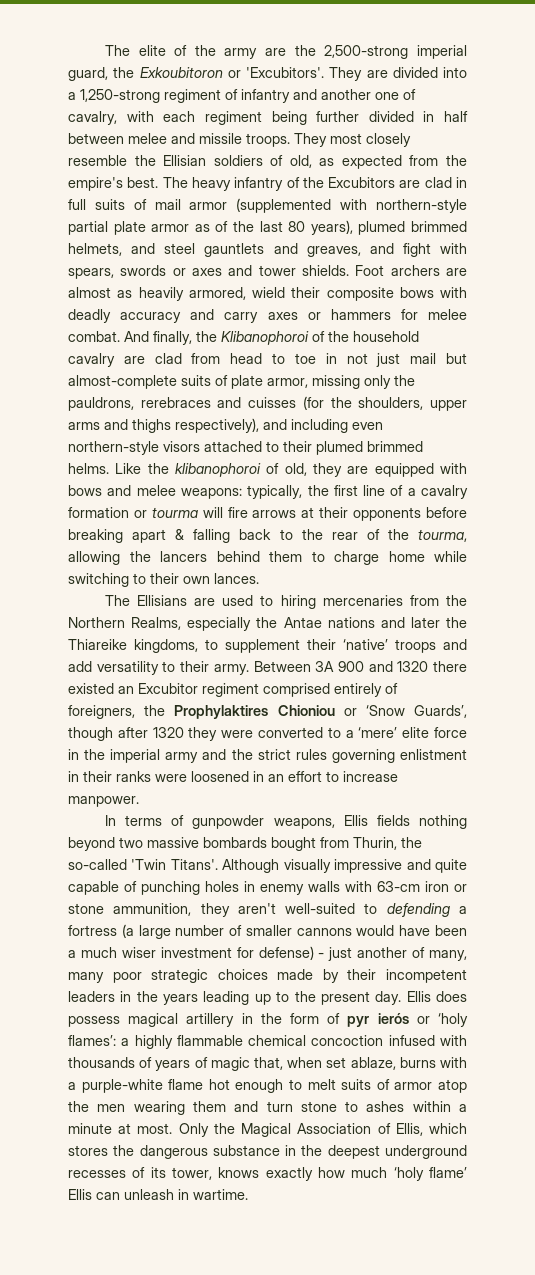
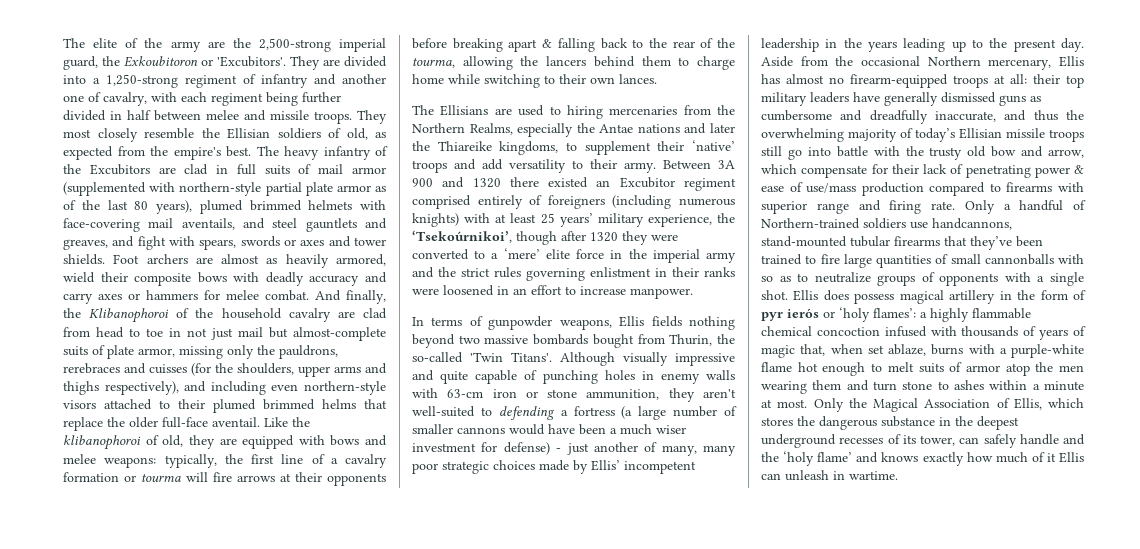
[68,243,122,256] helmets, -> [308,200,386,210] [63,218,235,232] helmets with face-covering mail aventails,
[68,463,109,474] helms. -> [322,399,387,409] [63,417,260,431] helms that replace the older full-face aventail.
[68,705,468,719] foreigners, the Prophylaktires Chioniou or ‘Snow Guards’, -> [547,195,735,209] [412,213,735,227] [412,230,512,243] foreigners (including numerous knights) with at least 25 years’ military experience, the ‘Tsekoúrnikoi’,
[347,969,467,983] [68,991,115,1002] their incompetent leaders -> [591,460,696,474] [761,38,819,52] Ellis’ incompetent leadership
(402, 998) none -> [761,56,1084,70] [761,74,1084,88] [761,92,1041,106] [761,110,1084,124] [761,128,1084,142] [761,146,1084,160] [761,164,1084,178] [761,182,1084,196] [761,200,1086,214] [761,218,1012,230] [761,236,1043,250] [761,254,1084,268] [761,272,1084,286] [761,290,788,300] Aside from the occasional Northern mercenary, Ellis has almost no firearm-equipped troops at all: their top military leaders have generally dismissed guns as cumbersome and dreadfully inaccurate, and thus the overwhelming majority of today’s Ellisian missile troops still go into battle with the trusty old bow and arrow, which compensate for their lack of penetrating power & ease of use/mass production compared to firearms with superior range and firing rate. Only a handful of Northern-trained soldiers use handcannons, stand-mounted tubular firearms that they’ve been trained to fire large quantities of small cannonballs with so as to neutralize groups of opponents with a single shot.
(212, 1173) none -> [959,434,1085,448] [761,451,879,466] can safely handle and the ‘holy flame’ and
[393,1167,467,1181] ‘holy flame’ -> [1031,452,1056,462] of it

